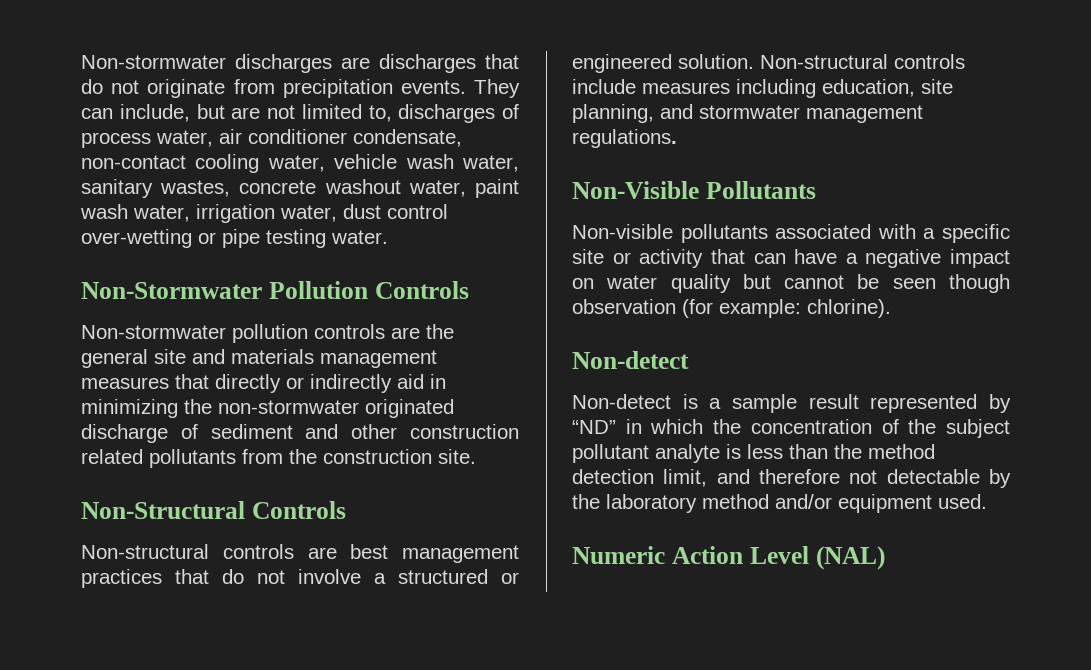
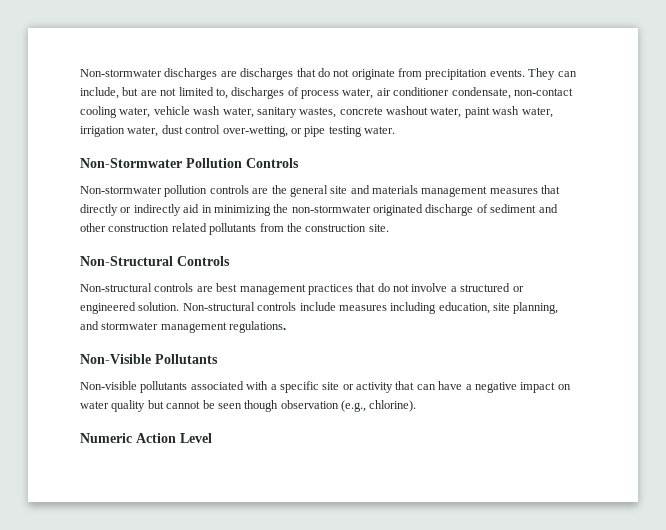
[81,229,192,248] over-wetting -> [222,126,288,137] over-wetting,
[682,299,801,318] (for example: -> [341,400,366,412] (e.g.,
[572,351,689,369] [572,394,1011,413] [572,419,1010,438] [572,444,935,463] [572,469,1011,488] [572,494,987,513] // Non-detect // Non-detect is a sample result represented by “ND” in which the concentration of the subject pollutant analyte is less than the method detection limit, and therefore not detectable by the laboratory method and/or equipment used. -> (417, 406) none
[815,546,885,570] (NAL) -> (212, 438) none

